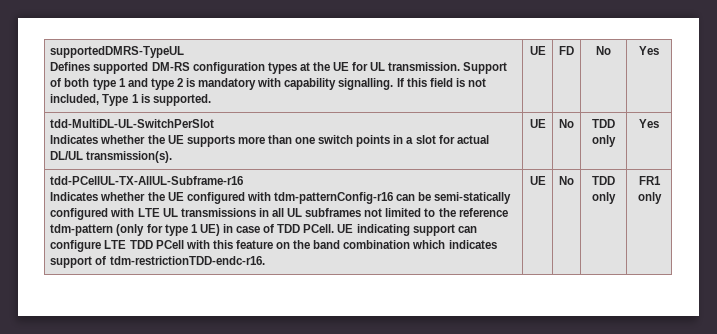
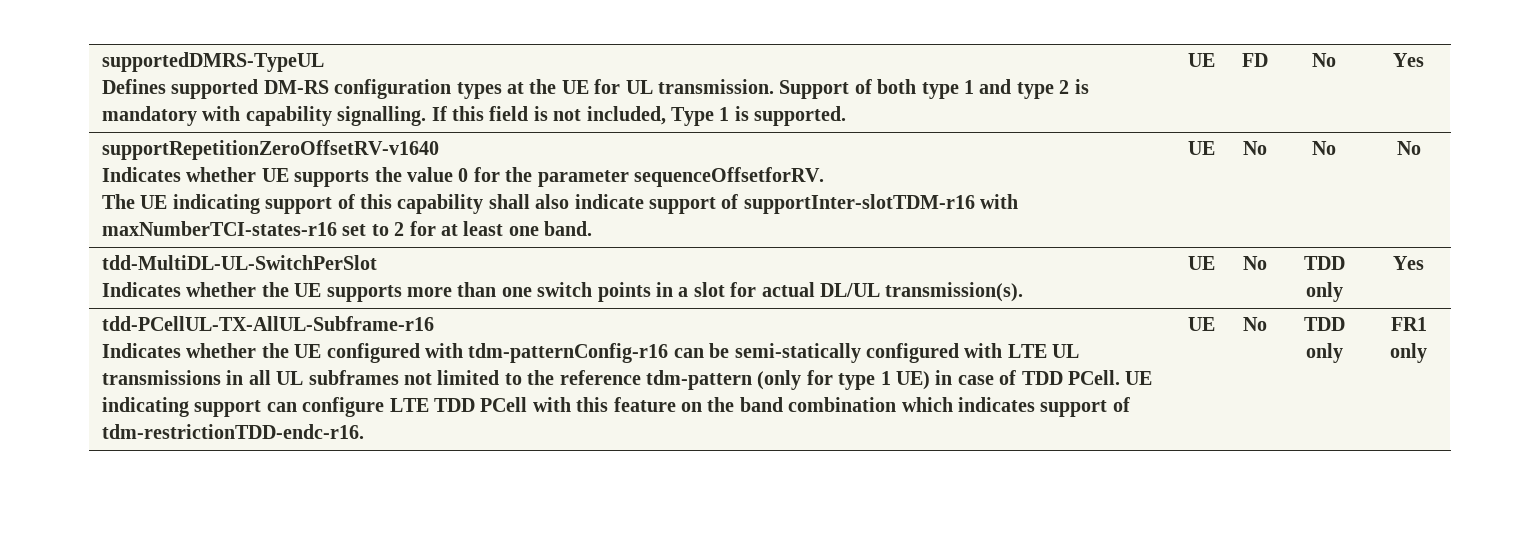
(659, 50) none -> [101,140,439,160] [101,167,824,187] [101,194,1019,214] [101,221,593,236] [1188,141,1215,155] [1243,141,1267,155] [1312,141,1336,155] [1396,141,1421,155] // supportRepetitionZeroOffsetRV-v1640 // Indicates whether UE supports the value 0 for the parameter sequenceOffsetforRV. // The UE indicating support of this capability shall also indicate support of supportInter-slotTDM-r16 with maxNumberTCI-states-r16 set to 2 for at least one band. | UE | No | No | No

